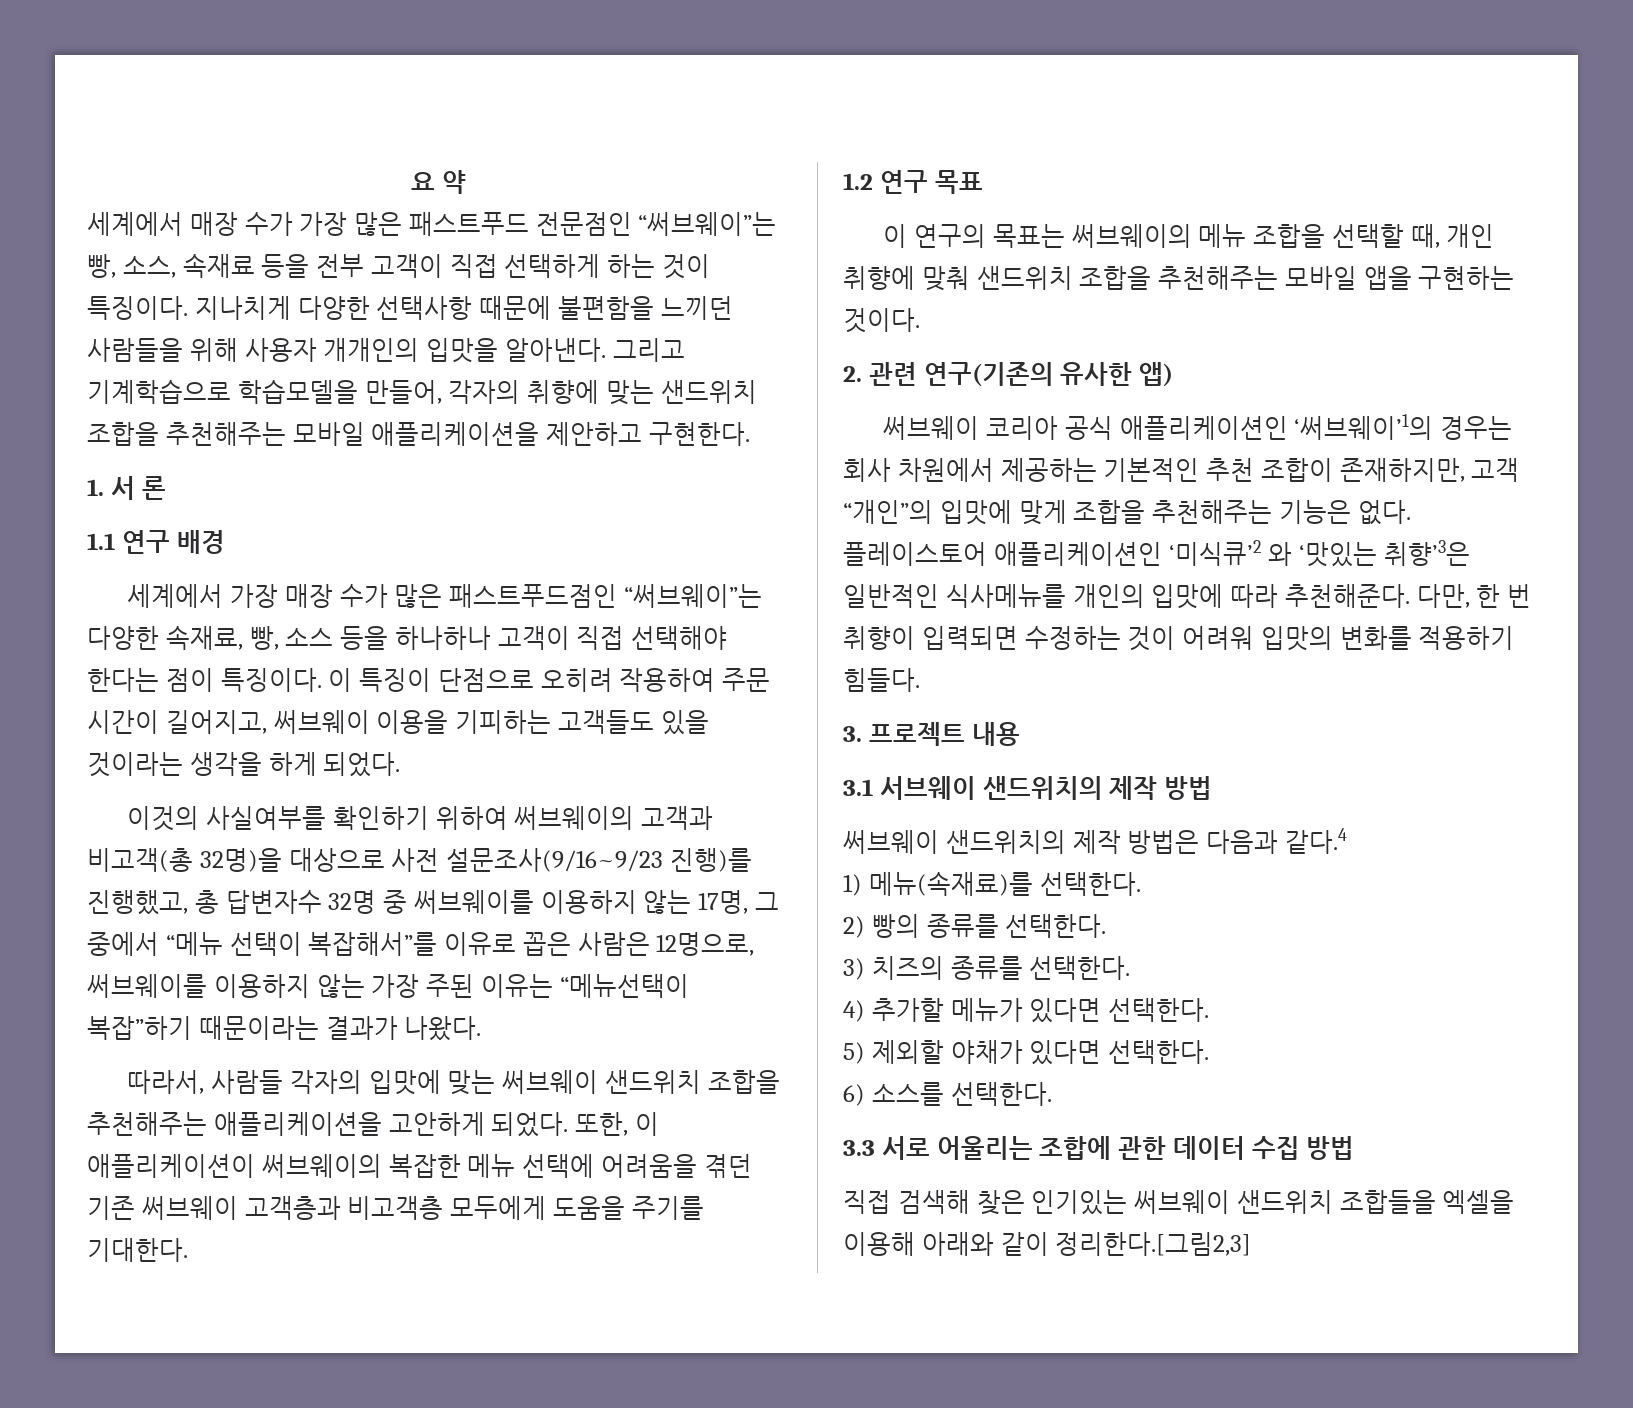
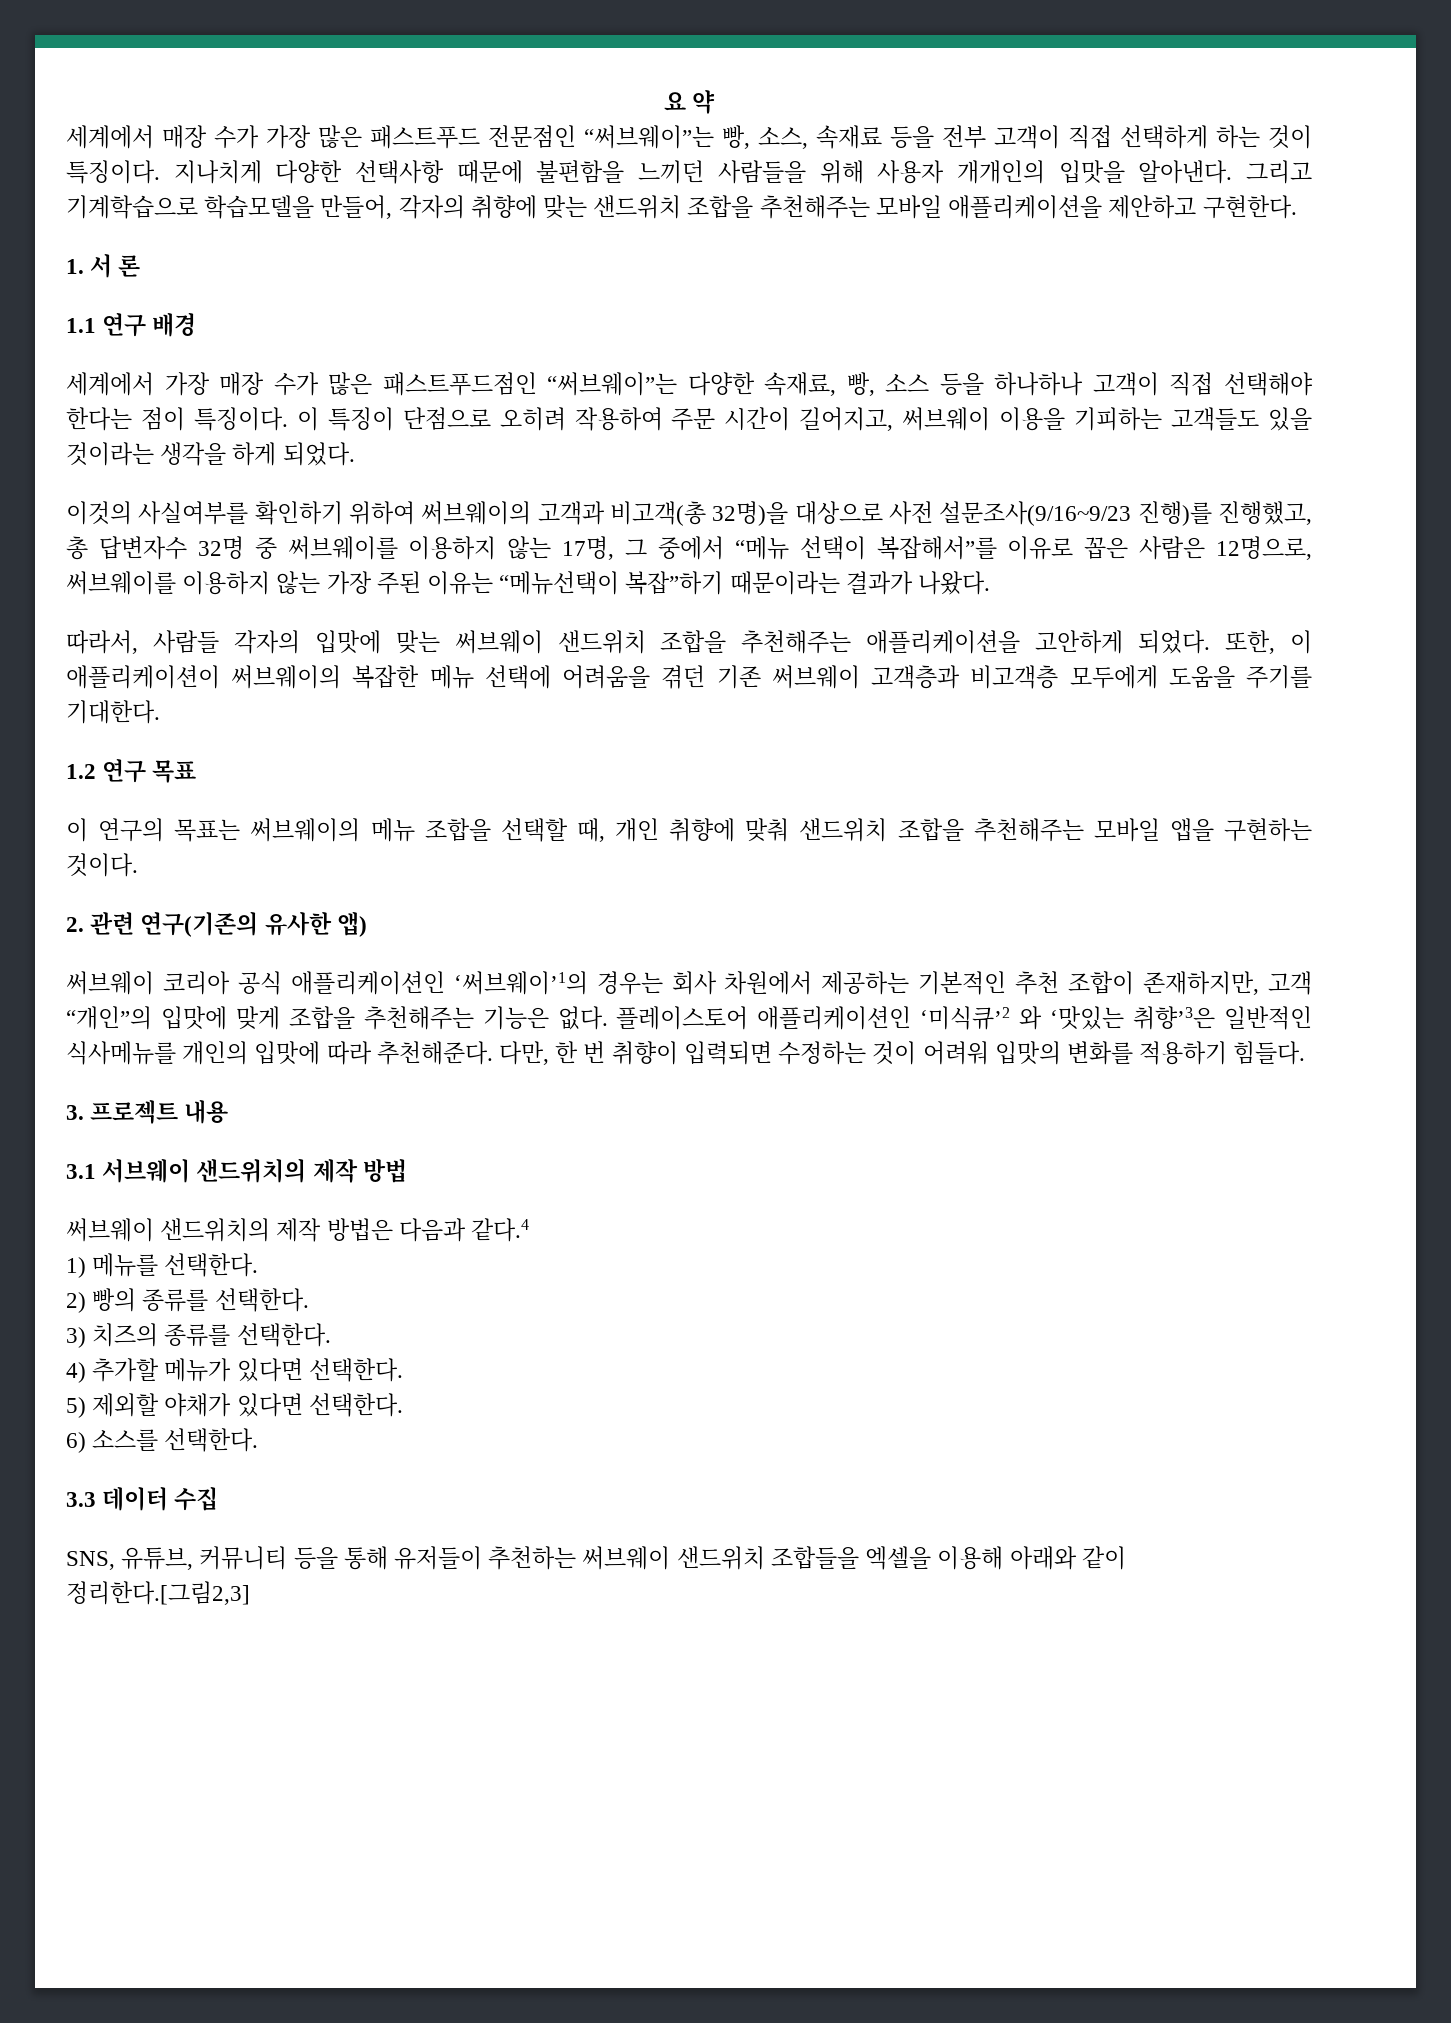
[868,871,1033,896] 메뉴(속재료)를 -> [92,1253,159,1277] 메뉴를
[881,1136,1355,1160] [843,1190,1128,1215] 서로 어울리는 조합에 관한 데이터 수집 방법 // 직접 검색해 찾은 인기있는 -> [102,1487,219,1511] [66,1546,577,1570] 데이터 수집 // SNS, 유튜브, 커뮤니티 등을 통해 유저들이 추천하는

